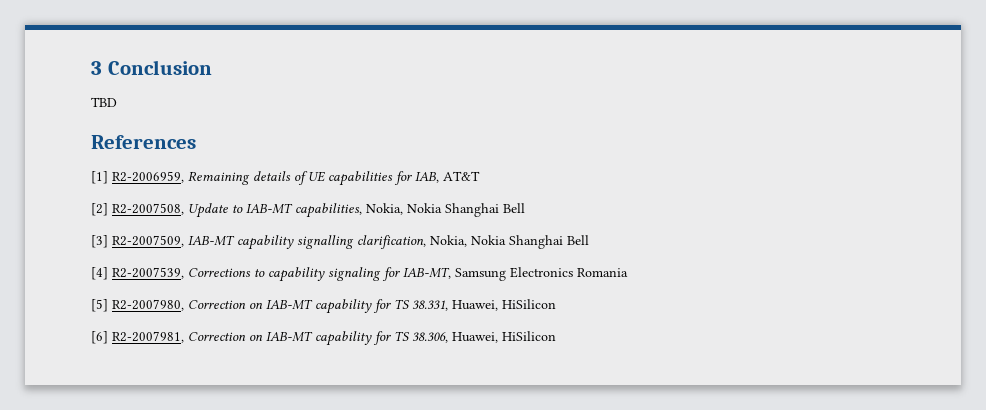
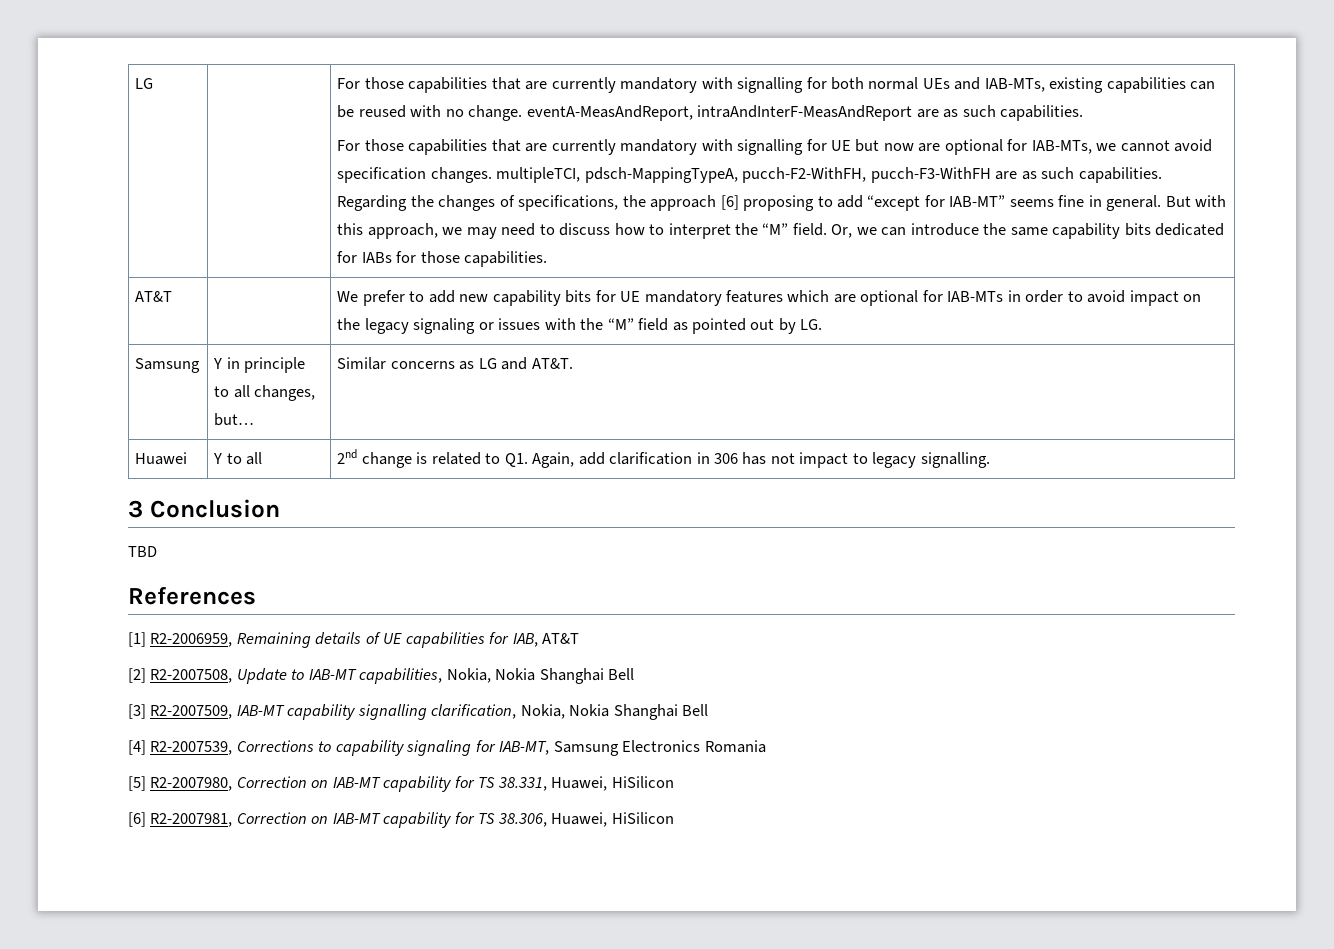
(91, 68) none -> [135,78,154,89] [337,77,1216,93] [337,105,1084,121] [337,139,1213,155] [337,167,1162,183] [337,195,1227,211] [337,223,1225,239] [337,251,548,267] [135,291,173,302] [337,290,1202,306] [337,318,823,334] [135,358,201,373] [213,357,306,373] [214,385,316,401] [214,413,255,426] [337,357,573,370] [135,452,188,465] [213,452,263,465] [337,449,990,468] LG | | For those capabilities that are currently mandatory with signalling for both normal UEs and IAB-MTs, existing capabilities can be reused with no change. eventA-MeasAndReport, intraAndInterF-MeasAndReport are as such capabilities. // For those capabilities that are currently mandatory with signalling for UE but now are optional for IAB-MTs, we cannot avoid specification changes. multipleTCI, pdsch-MappingTypeA, pucch-F2-WithFH, pucch-F3-WithFH are as such capabilities. Regarding the changes of specifications, the approach [6] proposing to add “except for IAB-MT” seems fine in general. But with this approach, we may need to discuss how to interpret the “M” field. Or, we can introduce the same capability bits dedicated for IABs for those capabilities. // AT&T | | We prefer to add new capability bits for UE mandatory features which are optional for IAB-MTs in order to avoid impact on the legacy signaling or issues with the “M” field as pointed out by LG. // Samsung | Y in principle to all changes, but… | Similar concerns as LG and AT&T. // Huawei | Y to all | 2nd change is related to Q1. Again, add clarification in 306 has not impact to legacy signalling. //

